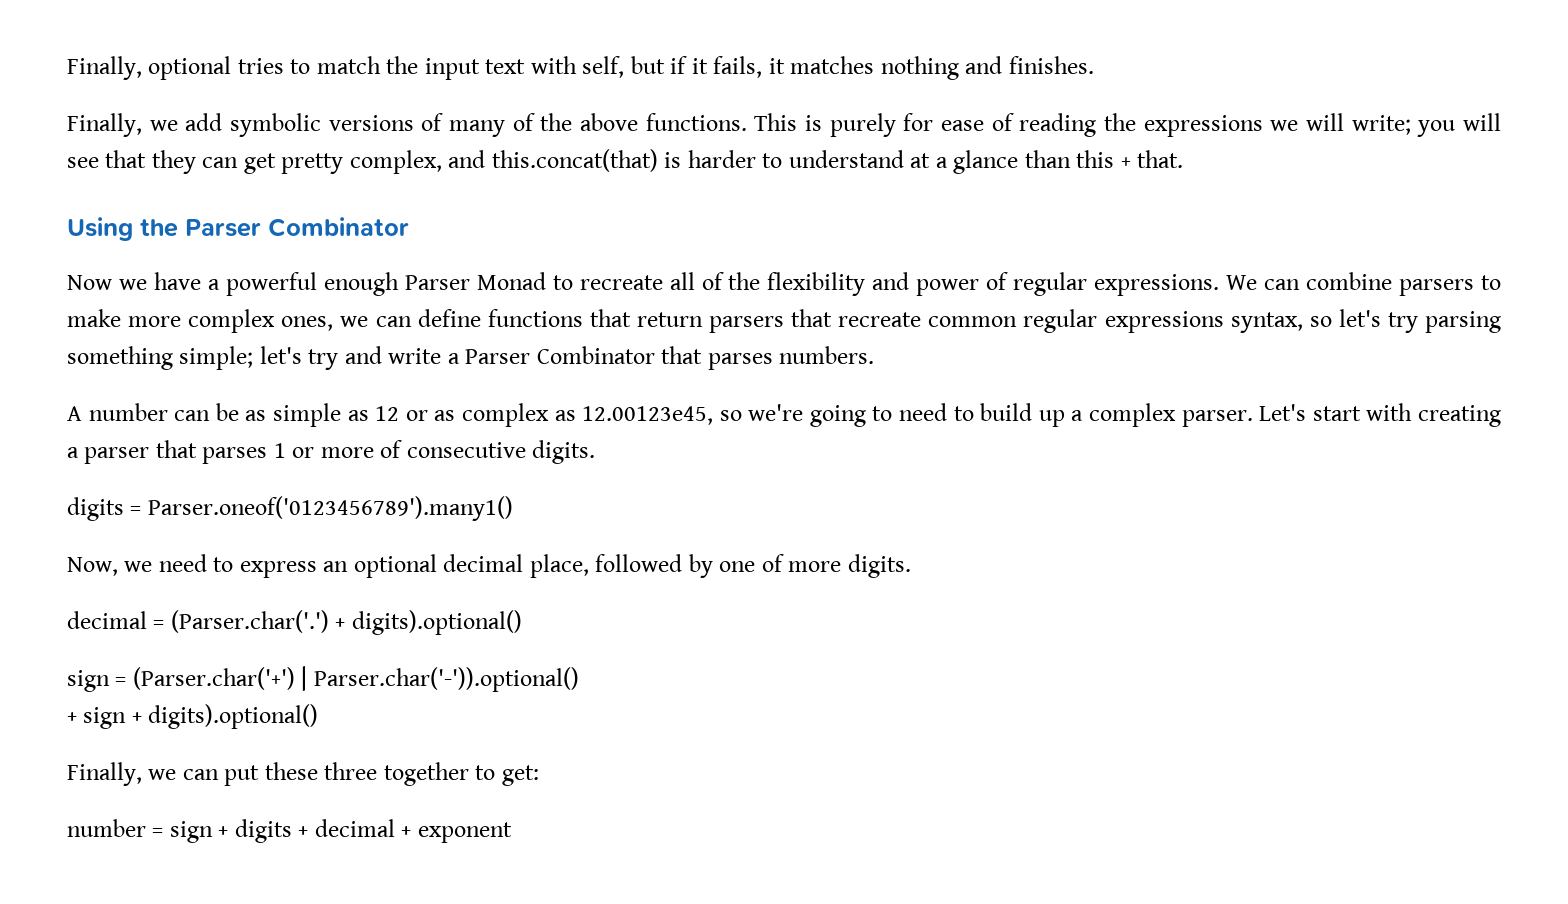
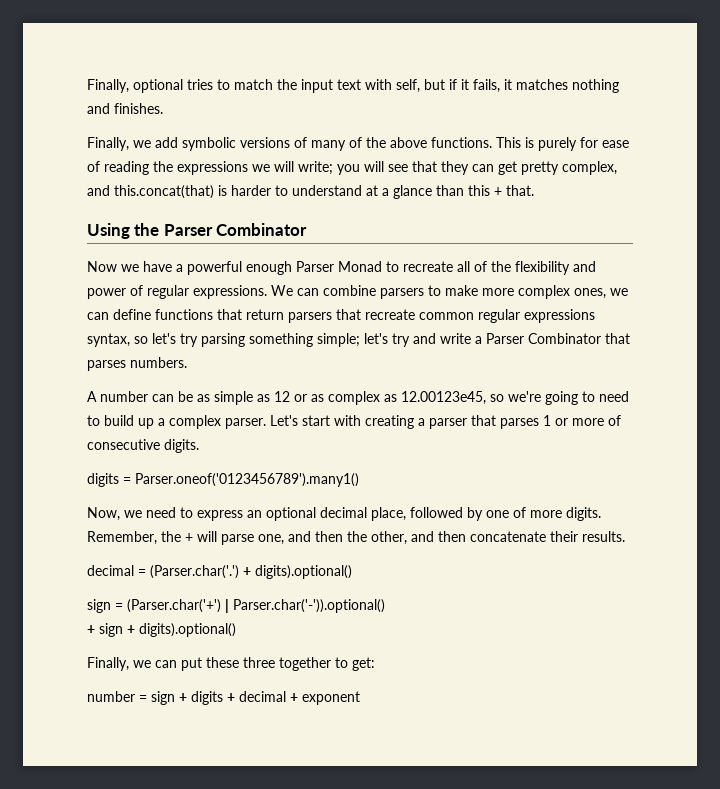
(911, 566) none -> [87,531,625,545] Remember, the + will parse one, and then the other, and then concatenate their results.

